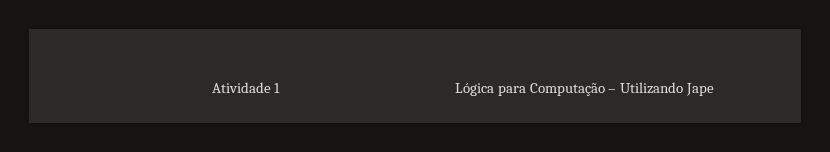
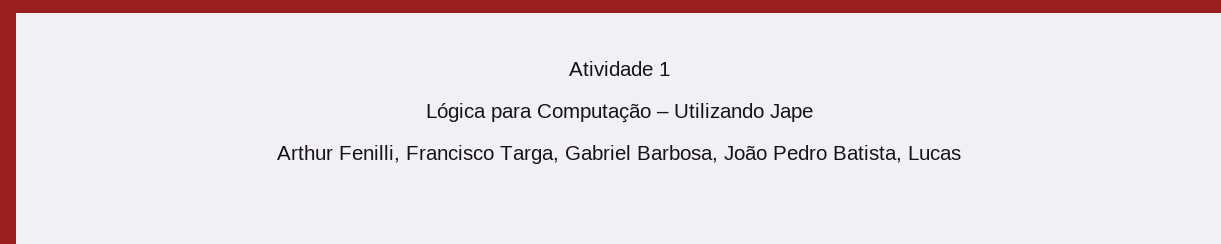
(715, 89) none -> [277,145,961,164] // Arthur Fenilli, Francisco Targa, Gabriel Barbosa, João Pedro Batista, Lucas

